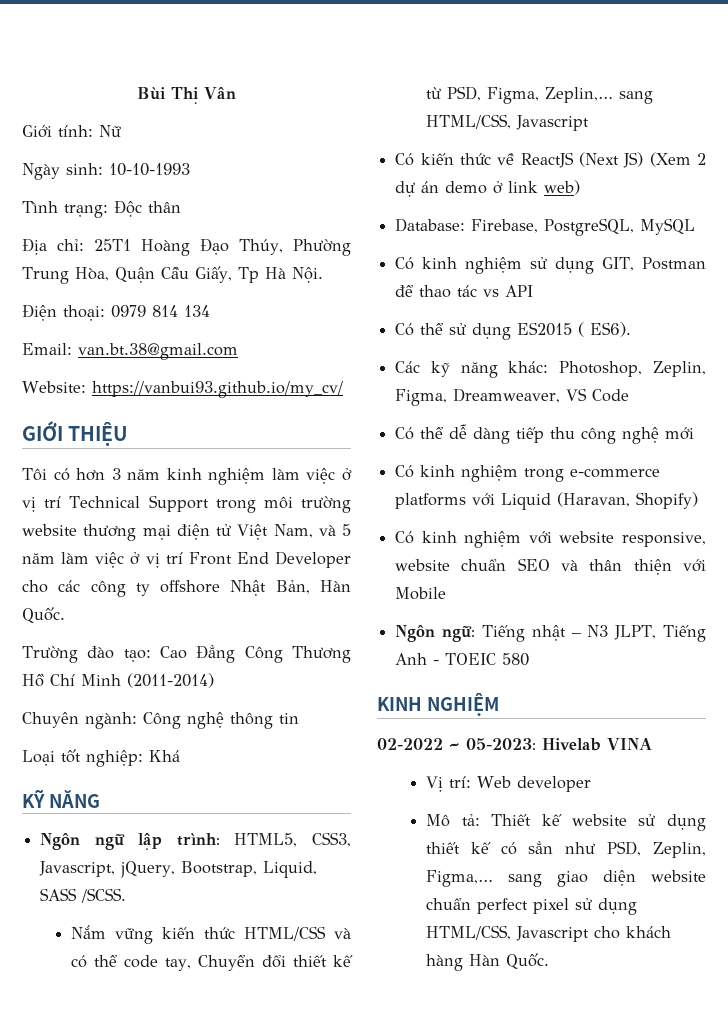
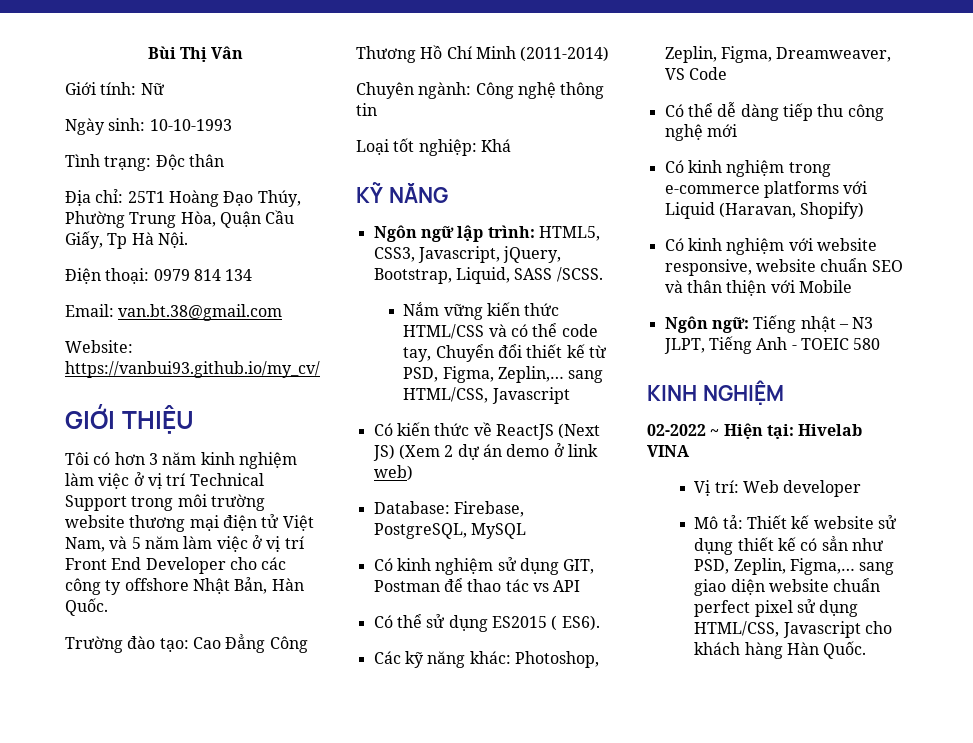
[466,738,536,750] 05-2023: -> [723,423,794,439] Hiện tại:

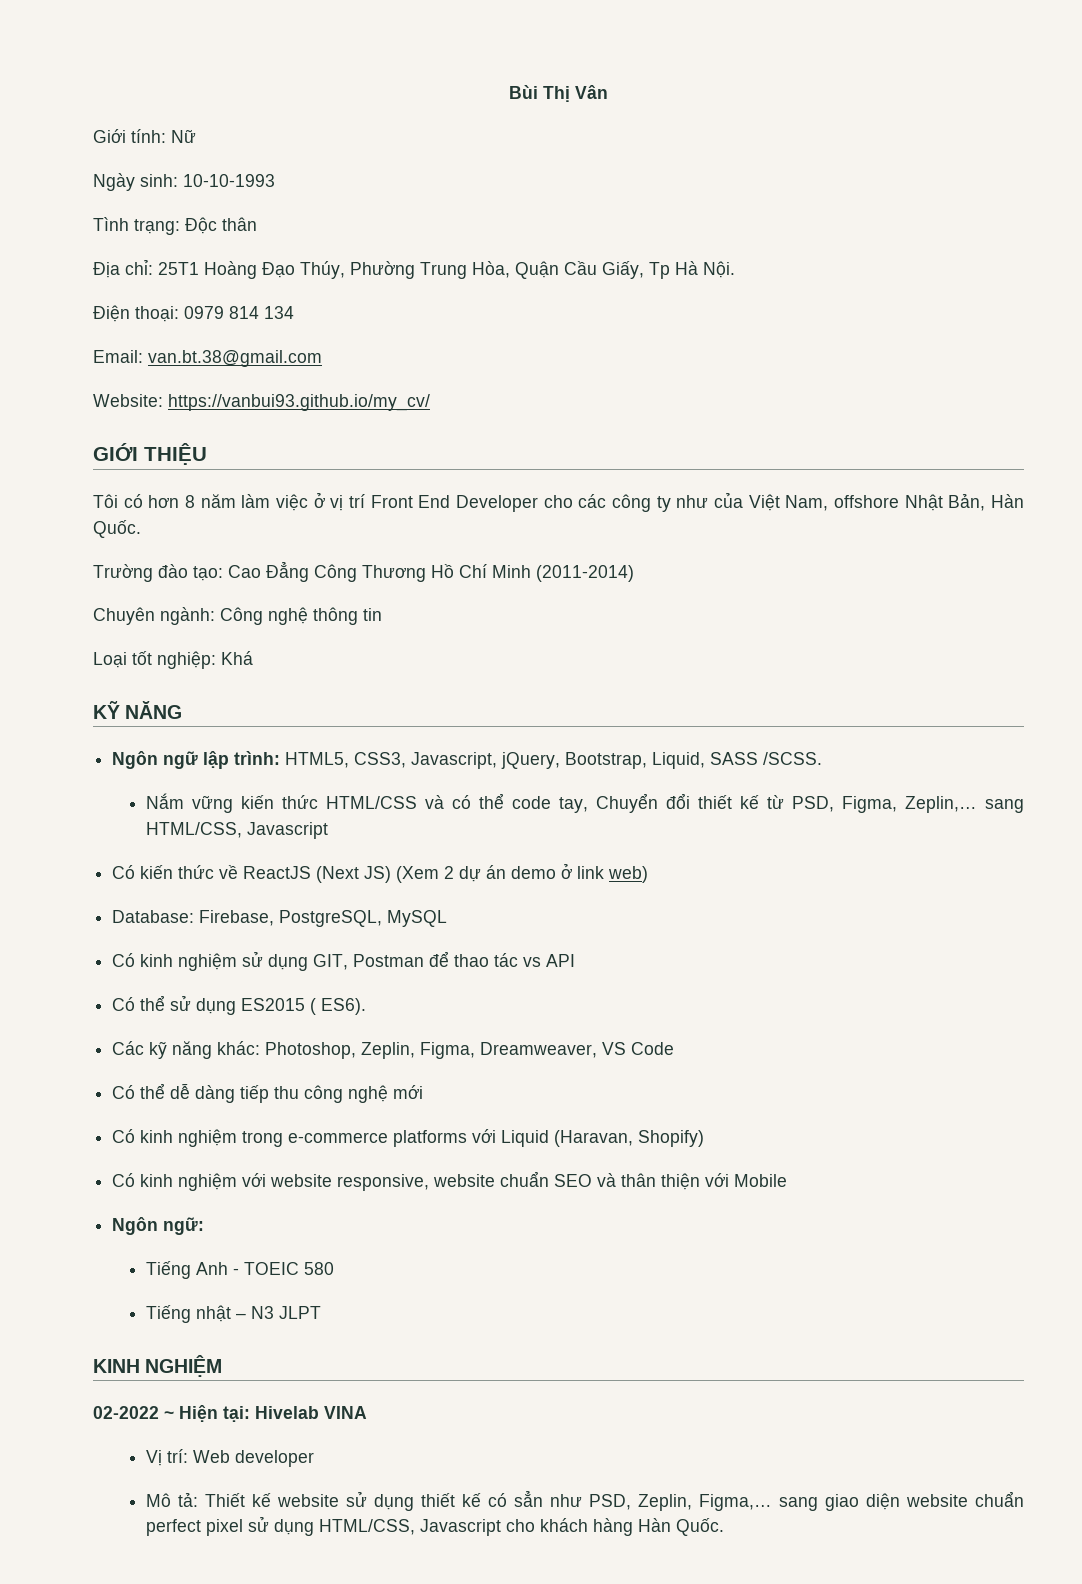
[148,452,297,469] [65,472,264,489] [65,494,265,511] [65,514,314,532] [65,536,141,552] 3 năm kinh nghiệm làm việc ở vị trí Technical Support trong môi trường website thương mại điện tử Việt Nam, và 5 -> [185,495,195,508] 8
(122, 587) none -> [676,492,829,511] như của Việt Nam,
[753,315,874,333] [663,338,705,354] Tiếng nhật – N3 JLPT, -> (205, 1226) //
(881, 344) none -> [145,1305,321,1323] // Tiếng nhật – N3 JLPT

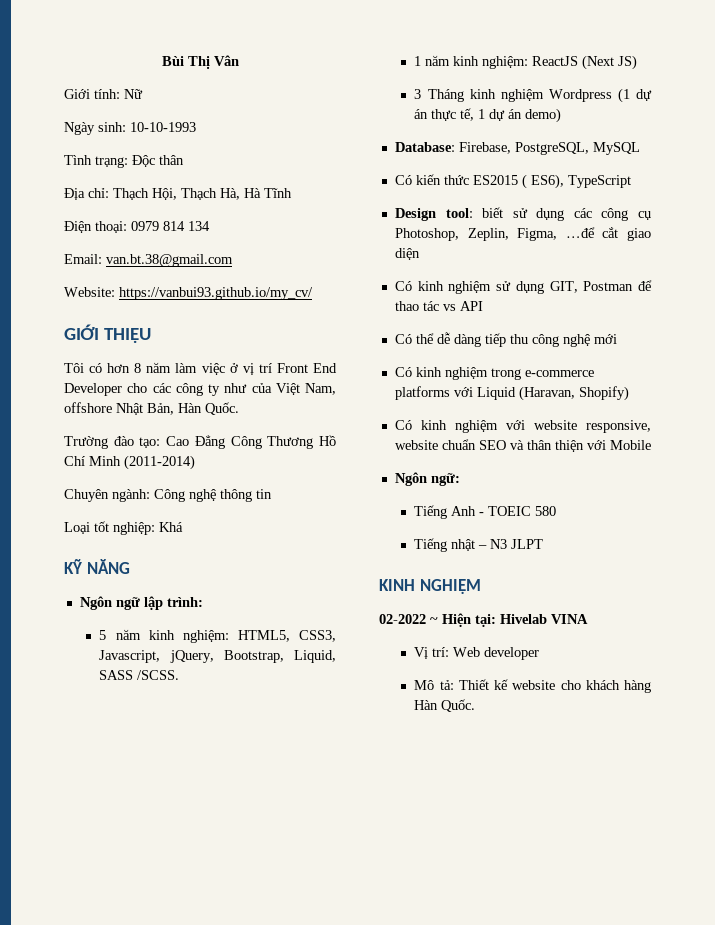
[158,261,735,279] 25T1 Hoàng Đạo Thúy, Phường Trung Hòa, Quận Cầu Giấy, Tp Hà Nội. -> [113,188,292,200] Thạch Hội, Thạch Hà, Hà Tĩnh
(281, 758) none -> [99,629,229,643] // 5 năm kinh nghiệm:
[145,793,1025,813] [145,822,328,839] [112,863,649,883] [112,910,448,927] Nắm vững kiến thức HTML/CSS và có thể code tay, Chuyển đổi thiết kế từ PSD, Figma, Zeplin,… sang HTML/CSS, Javascript // Có kiến thức về ReactJS (Next JS) (Xem 2 dự án demo ở link web) // Database: Firebase, PostgreSQL, MySQL -> [414,55,638,70] [414,88,652,103] [414,108,562,123] [394,142,640,155] [394,174,631,189] [394,207,651,221] [394,227,651,241] [394,248,420,260] 1 năm kinh nghiệm: ReactJS (Next JS) // 3 Tháng kinh nghiệm Wordpress (1 dự án thực tế, 1 dự án demo) // Database: Firebase, PostgreSQL, MySQL // Có kiến thức ES2015 ( ES6), TypeScript // Design tool: biết sử dụng các công cụ Photoshop, Zeplin, Figma, …để cắt giao diện
[112,995,367,1015] [112,1041,675,1059] // Có thể sử dụng ES2015 ( ES6). // Các kỹ năng khác: Photoshop, Zeplin, Figma, Dreamweaver, VS Code -> (483, 306) none
[345,1490,1024,1511] [145,1516,501,1536] sử dụng thiết kế có sẳn như PSD, Zeplin, Figma,… sang giao diện website chuẩn perfect pixel sử dụng HTML/CSS, Javascript -> (556, 685) none

